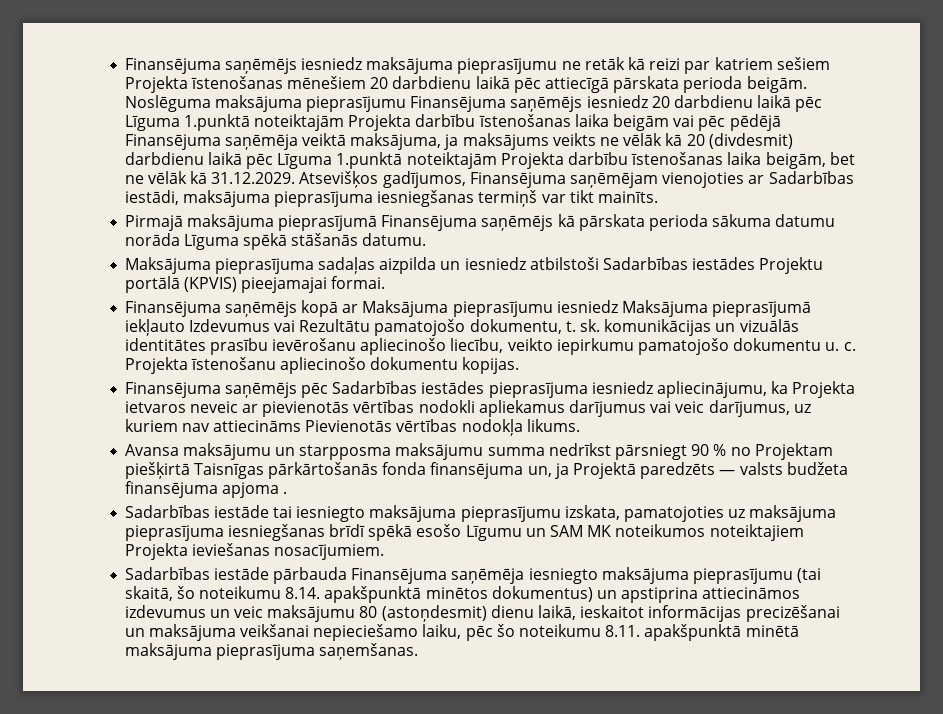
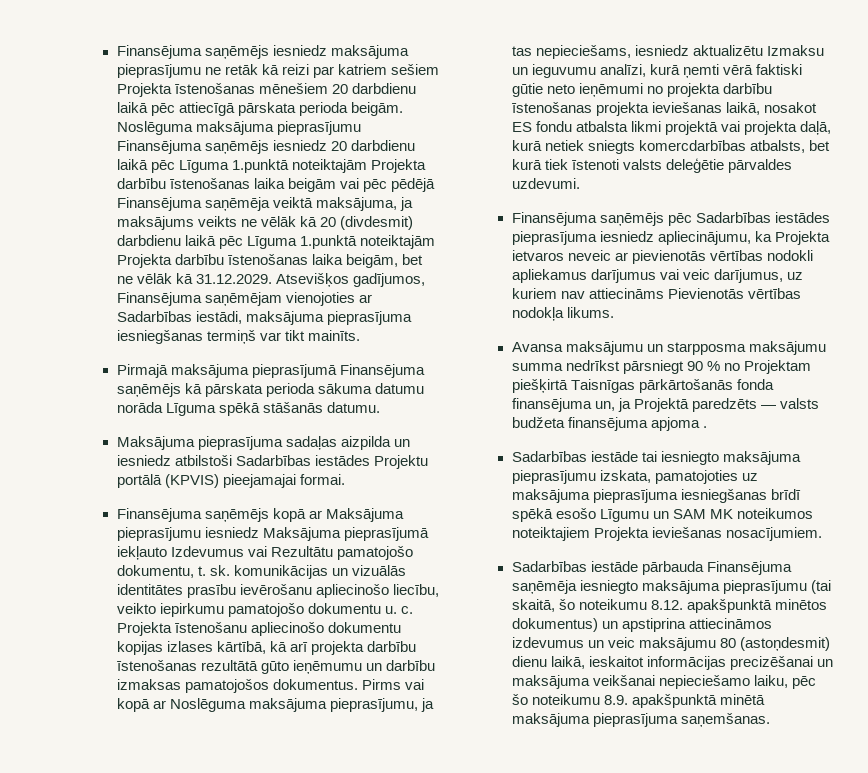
[462,357,520,374] kopijas. -> [116,641,417,655] [116,660,436,674] [116,679,425,693] [116,698,435,712] [511,45,825,59] [511,64,803,78] [511,83,773,97] [511,102,818,116] [511,121,832,135] [511,140,831,154] [511,158,793,173] [511,178,580,189] kopijas izlases kārtībā, kā arī projekta darbību īstenošanas rezultātā gūto ieņēmumu un darbību izmaksas pamatojošos dokumentus. Pirms vai kopā ar Noslēguma maksājuma pieprasījumu, ja tas nepieciešams, iesniedz aktualizētu Izmaksu un ieguvumu analīzi, kurā ņemti vērā faktiski gūtie neto ieņēmumi no projekta darbību īstenošanas projekta ieviešanas laikā, nosakot ES fondu atbalsta likmi projektā vai projekta daļā, kurā netiek sniegts komercdarbības atbalsts, bet kurā tiek īstenoti valsts deleģētie pārvaldes uzdevumi.
[285,587,321,599] 8.14. -> [650,600,683,610] 8.12.
[605,625,641,637] 8.11. -> [603,695,628,705] 8.9.

